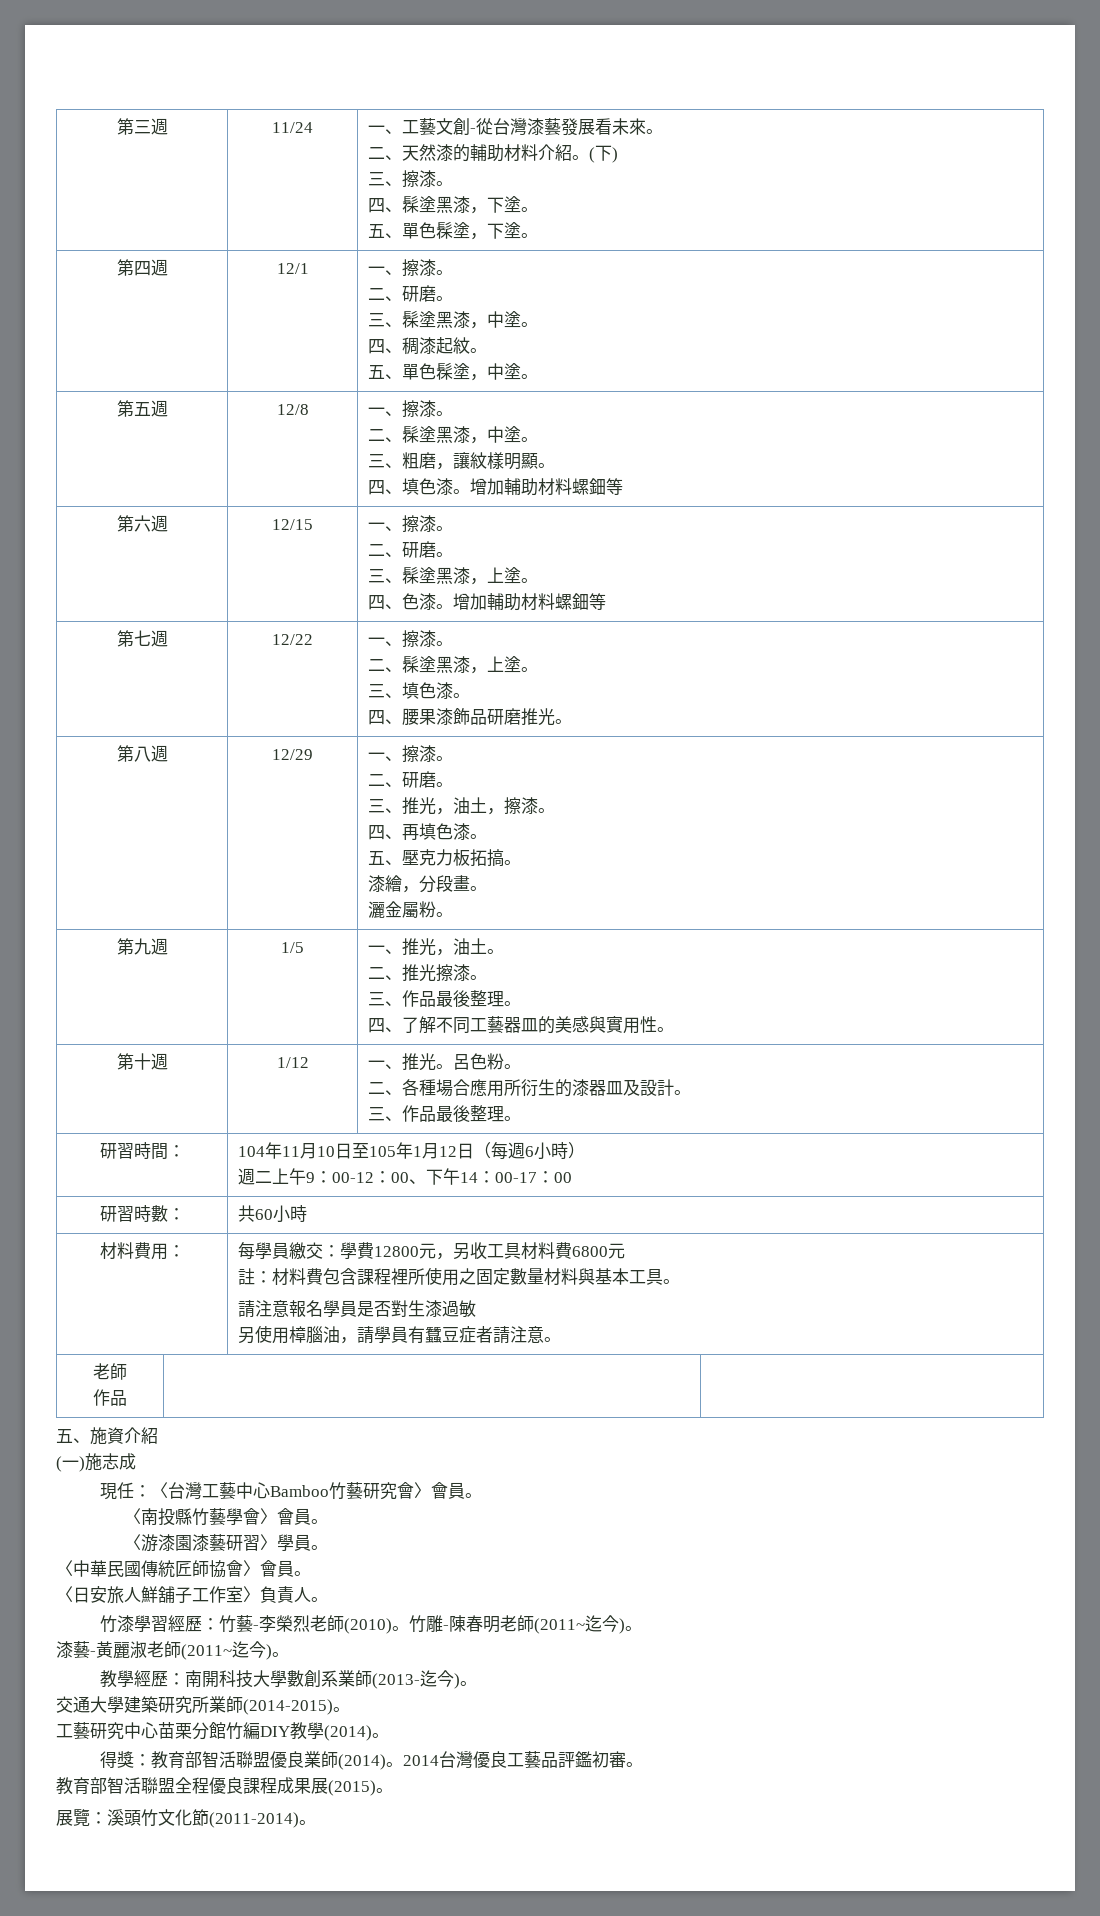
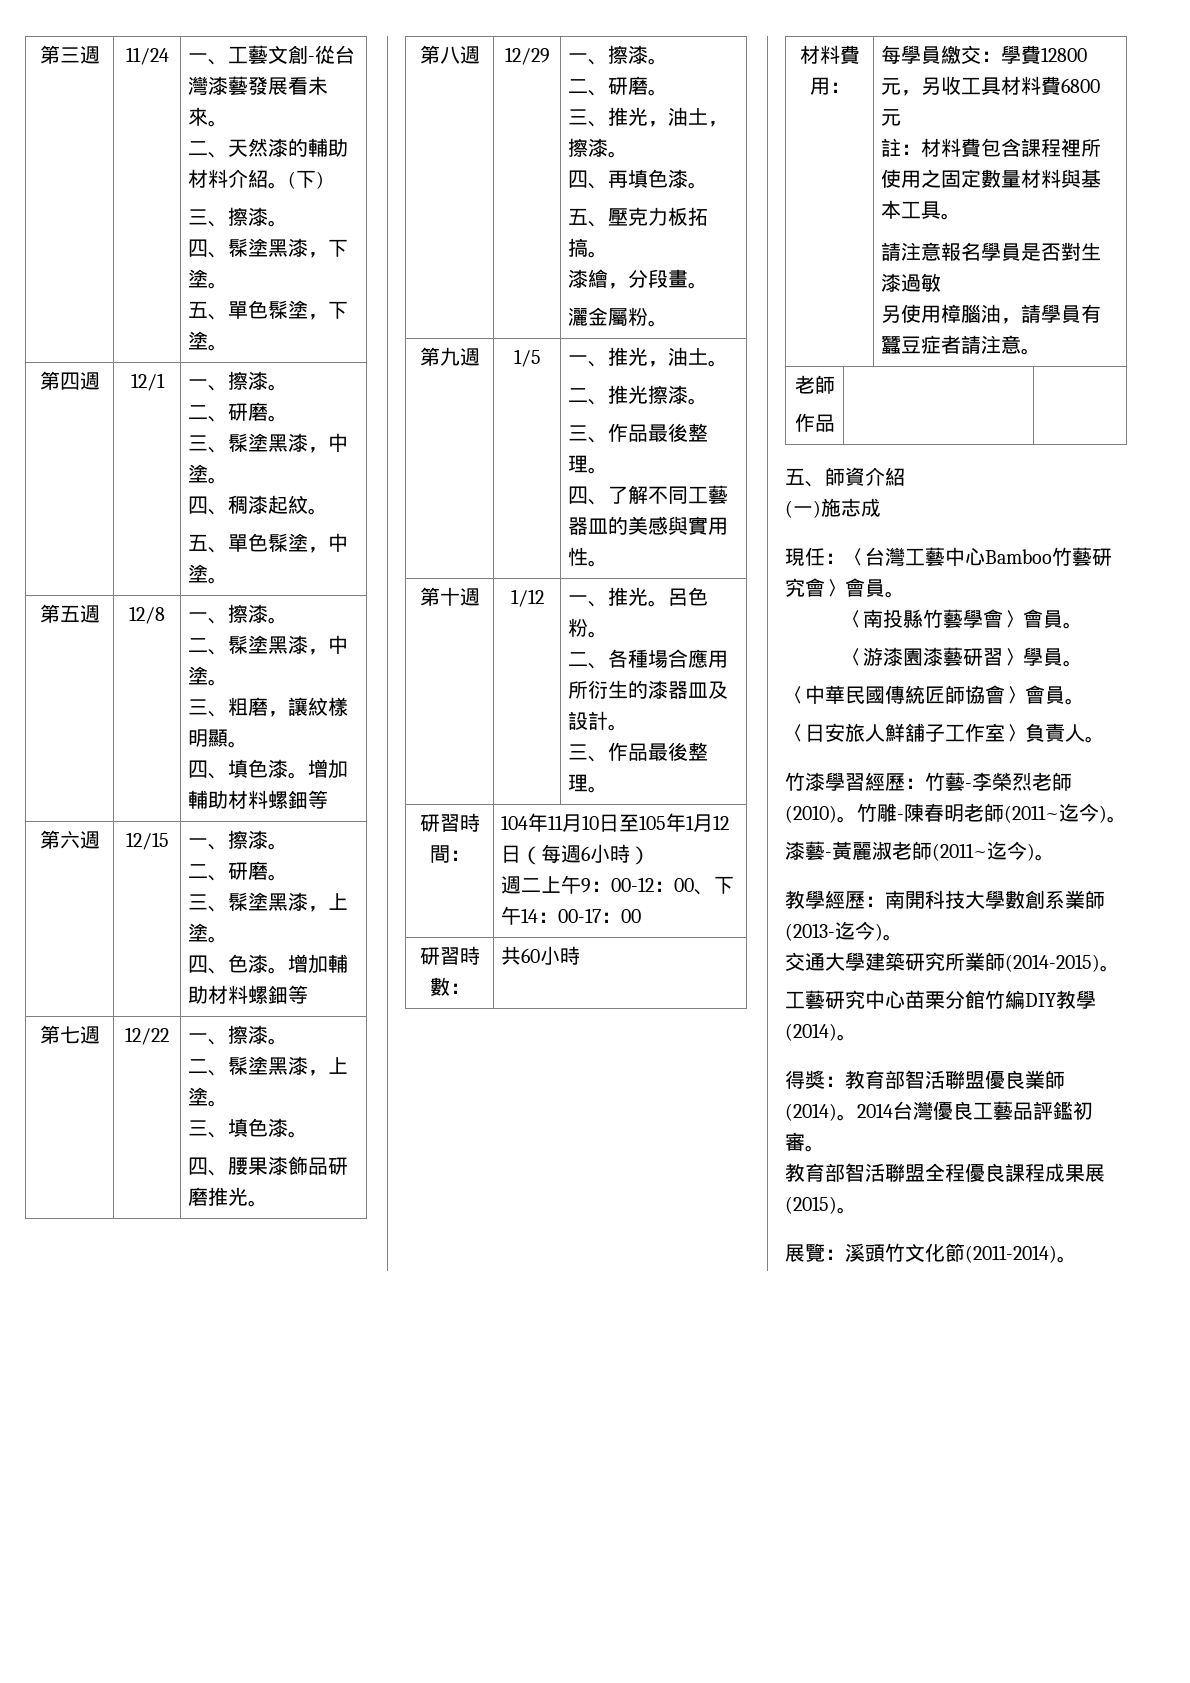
[90,1427,107,1445] 施 -> [825,467,845,486] 師

